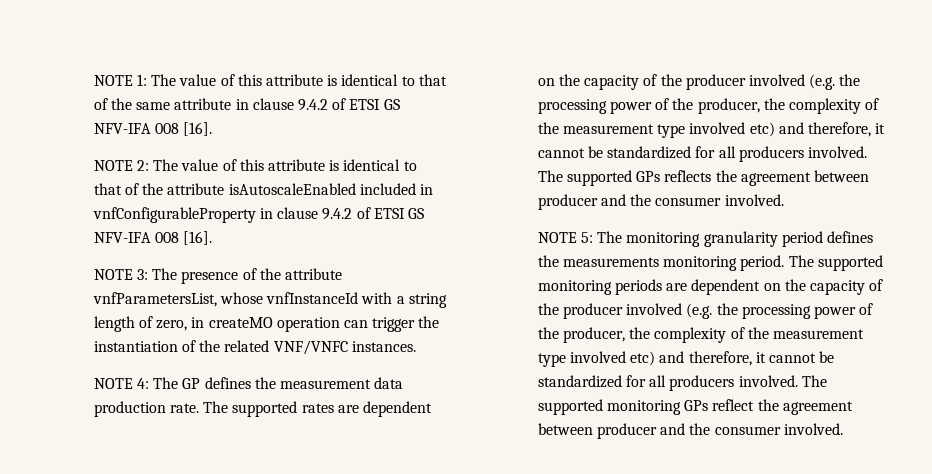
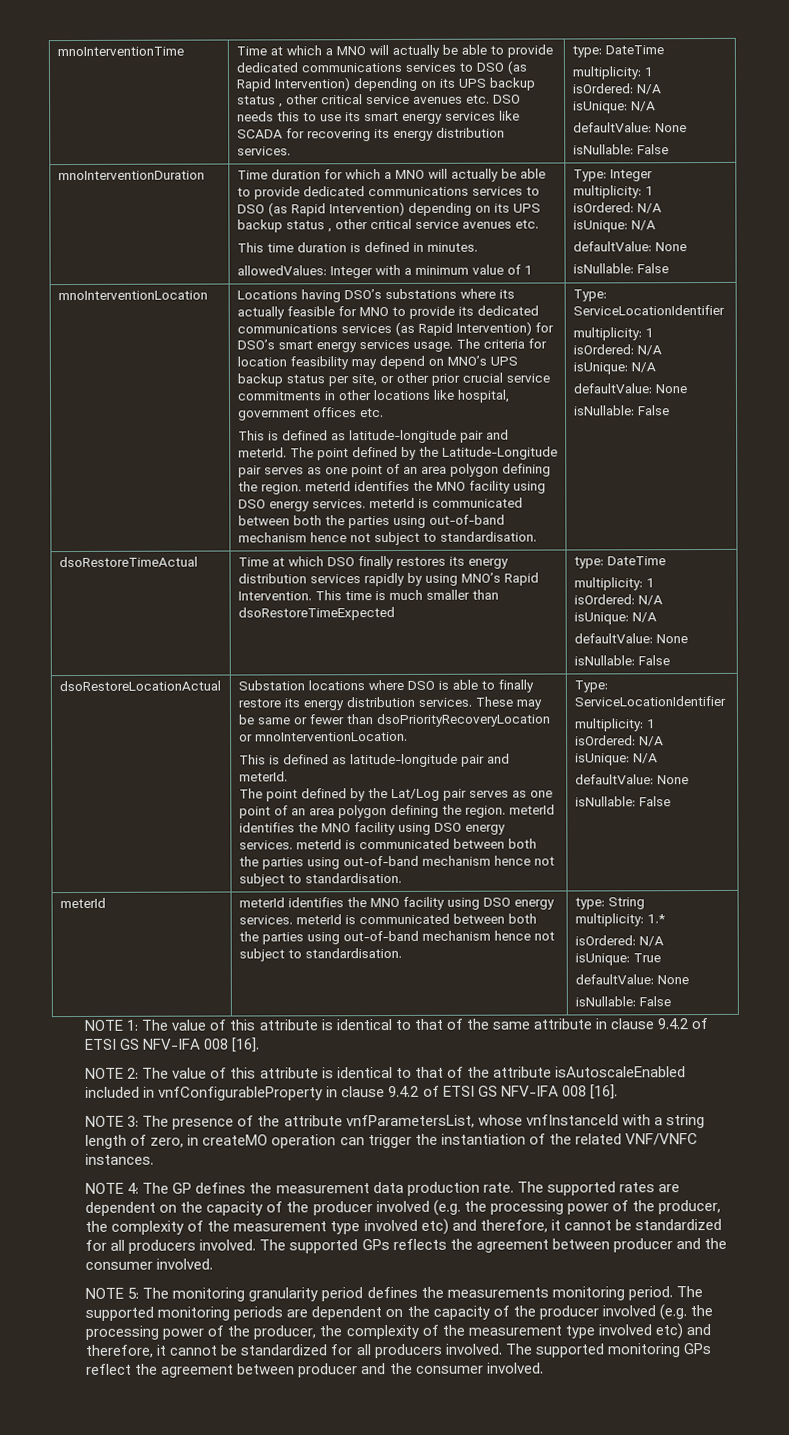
(93, 80) none -> [56,46,184,57] [235,44,553,59] [235,60,527,75] [235,77,536,92] [236,94,521,108] [236,110,520,124] [236,127,505,142] [236,146,291,156] [571,45,664,58] [571,66,653,80] [572,83,662,95] [572,101,656,114] [572,122,687,133] [572,144,669,155] [57,170,205,181] [236,168,546,182] [236,186,540,200] [236,201,541,217] [236,218,539,233] [236,241,478,253] [236,264,533,279] [572,169,653,182] [572,185,654,199] [572,202,662,214] [572,220,656,233] [572,241,687,252] [572,263,669,274] [57,290,208,301] [236,288,515,303] [236,305,539,320] [236,321,554,336] [236,338,547,353] [236,355,518,370] [236,372,550,387] [236,389,510,403] [237,407,384,421] [237,429,509,444] [237,446,558,461] [237,463,551,478] [237,480,546,495] [237,497,523,512] [237,514,505,529] [237,531,537,546] [572,289,607,302] [572,304,725,316] [572,327,654,341] [572,344,662,356] [572,362,656,375] [572,383,687,394] [573,405,670,416] [58,556,198,568] [237,556,509,570] [237,572,539,587] [237,589,499,601] [237,606,395,621] [573,556,666,569] [573,577,655,591] [573,594,663,606] [573,612,657,625] [573,633,688,644] [573,655,670,666] [58,680,221,692] [237,679,534,693] [237,696,542,711] [237,713,551,728] [238,731,408,742] [238,753,510,768] [238,771,288,782] [238,788,553,802] [238,804,555,819] [238,821,506,836] [238,838,537,850] [238,855,555,870] [238,872,402,887] [573,680,608,693] [573,695,726,707] [574,718,656,732] [574,735,664,747] [574,753,658,766] [574,774,689,785] [574,796,671,807] [59,897,106,909] [238,896,555,910] [238,913,537,925] [238,930,555,945] [238,947,402,962] [574,897,645,910] [574,913,666,927] [574,935,664,947] [574,953,661,966] [574,974,689,985] [574,996,671,1007] mnoInterventionTime | Time at which a MNO will actually be able to provide dedicated communications services to DSO (as Rapid Intervention) depending on its UPS backup status , other critical service avenues etc. DSO needs this to use its smart energy services like SCADA for recovering its energy distribution services. | type: DateTime // multiplicity: 1 // isOrdered: N/A // isUnique: N/A // defaultValue: None // isNullable: False // mnoInterventionDuration | Time duration for which a MNO will actually be able to provide dedicated communications services to DSO (as Rapid Intervention) depending on its UPS backup status , other critical service avenues etc. // This time duration is defined in minutes. // allowedValues: Integer with a minimum value of 1 | Type: Integer // multiplicity: 1 // isOrdered: N/A // isUnique: N/A // defaultValue: None // isNullable: False // mnoInterventionLocation | Locations having DSO’s substations where its actually feasible for MNO to provide its dedicated communications services (as Rapid Intervention) for DSO’s smart energy services usage. The criteria for location feasibility may depend on MNO’s UPS backup status per site, or other prior crucial service commitments in other locations like hospital, government offices etc. // This is defined as latitude-longitude pair and meterId. The point defined by the Latitude-Longitude pair serves as one point of an area polygon defining the region. meterId identifies the MNO facility using DSO energy services. meterId is communicated between both the parties using out-of-band mechanism hence not subject to standardisation. | Type: ServiceLocationIdentifier // multiplicity: 1 // isOrdered: N/A // isUnique: N/A // defaultValue: None // isNullable: False // dsoRestoreTimeActual | Time at which DSO finally restores its energy distribution services rapidly by using MNO’s Rapid Intervention. This time is much smaller than dsoRestoreTimeExpected | type: DateTime // multiplicity: 1 // isOrdered: N/A // isUnique: N/A // defaultValue: None // isNullable: False // dsoRestoreLocationActual | Substation locations where DSO is able to finally restore its energy distribution services. These may be same or fewer than dsoPriorityRecoveryLocation or mnoInterventionLocation. // This is defined as latitude-longitude pair and meterId. // The point defined by the Lat/Log pair serves as one point of an area polygon defining the region. meterId identifies the MNO facility using DSO energy services. meterId is communicated between both the parties using out-of-band mechanism hence not subject to standardisation. | Type: ServiceLocationIdentifier // multiplicity: 1 // isOrdered: N/A // isUnique: N/A // defaultValue: None // isNullable: False // meterId | meterId identifies the MNO facility using DSO energy services. meterId is communicated between both the parties using out-of-band mechanism hence not subject to standardisation. | type: String // multiplicity: 1.* // isOrdered: N/A // isUnique: True // defaultValue: None // isNullable: False //

